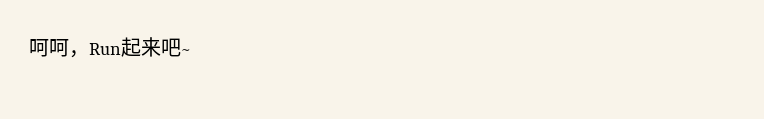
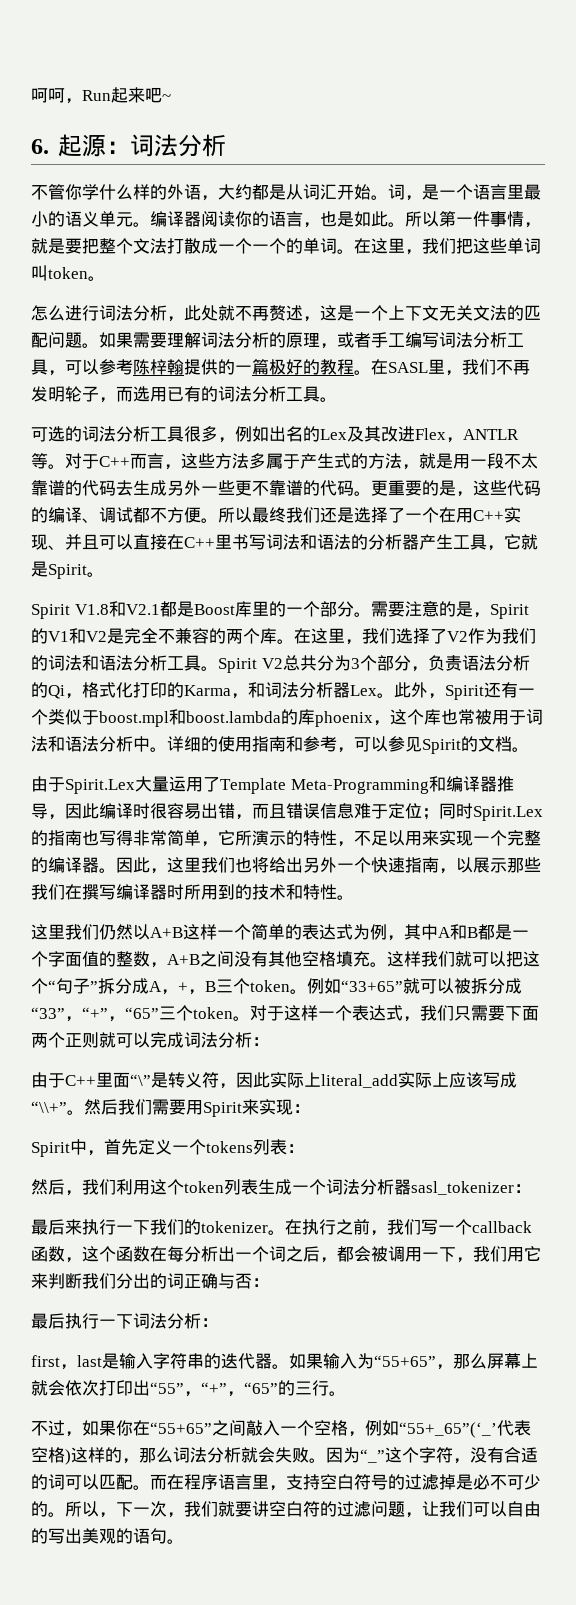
(191, 52) none -> [31,134,226,157] [31,184,541,201] [31,211,541,228] [31,238,541,255] [31,265,105,281] [31,305,541,322] [31,332,524,349] [31,359,530,376] [31,386,337,403] [31,426,519,443] [31,453,538,470] [31,480,541,497] [31,507,521,523] [31,534,538,551] [31,561,104,579] [31,601,529,619] [31,628,536,645] [31,655,530,673] [31,682,535,700] [31,709,543,727] [31,736,529,754] [31,776,514,794] [31,803,543,821] [31,830,541,847] [31,857,541,874] [31,884,354,900] [31,924,529,941] [31,951,540,968] [31,978,522,995] [31,1005,539,1022] [31,1032,269,1048] [31,1072,517,1089] [31,1099,310,1117] [31,1139,304,1157] [31,1179,531,1196] [31,1219,532,1236] [31,1246,541,1263] [31,1273,269,1289] [31,1313,218,1329] [31,1353,538,1370] [31,1380,346,1397] [31,1420,531,1438] [31,1447,538,1465] [31,1474,541,1491] [31,1501,541,1518] [31,1528,184,1544] // 6.起源：词法分析 // 不管你学什么样的外语，大约都是从词汇开始。词，是一个语言里最小的语义单元。编译器阅读你的语言，也是如此。所以第一件事情，就是要把整个文法打散成一个一个的单词。在这里，我们把这些单词叫token。 // 怎么进行词法分析，此处就不再赘述，这是一个上下文无关文法的匹配问题。如果需要理解词法分析的原理，或者手工编写词法分析工具，可以参考陈梓翰提供的一篇极好的教程。在SASL里，我们不再发明轮子，而选用已有的词法分析工具。 // 可选的词法分析工具很多，例如出名的Lex及其改进Flex，ANTLR等。对于C++而言，这些方法多属于产生式的方法，就是用一段不太靠谱的代码去生成另外一些更不靠谱的代码。更重要的是，这些代码的编译、调试都不方便。所以最终我们还是选择了一个在用C++实现、并且可以直接在C++里书写词法和语法的分析器产生工具，它就是Spirit。 // Spirit V1.8和V2.1都是Boost库里的一个部分。需要注意的是，Spirit的V1和V2是完全不兼容的两个库。在这里，我们选择了V2作为我们的词法和语法分析工具。Spirit V2总共分为3个部分，负责语法分析的Qi，格式化打印的Karma，和词法分析器Lex。此外，Spirit还有一个类似于boost.mpl和boost.lambda的库phoenix，这个库也常被用于词法和语法分析中。详细的使用指南和参考，可以参见Spirit的文档。 // 由于Spirit.Lex大量运用了Template Meta-Programming和编译器推导，因此编译时很容易出错，而且错误信息难于定位；同时Spirit.Lex的指南也写得非常简单，它所演示的特性，不足以用来实现一个完整的编译器。因此，这里我们也将给出另外一个快速指南，以展示那些我们在撰写编译器时所用到的技术和特性。 // 这里我们仍然以A+B这样一个简单的表达式为例，其中A和B都是一个字面值的整数，A+B之间没有其他空格填充。这样我们就可以把这个“句子”拆分成A，+，B三个token。例如“33+65”就可以被拆分成“33”，“+”，“65”三个token。对于这样一个表达式，我们只需要下面两个正则就可以完成词法分析： // 由于C++里面“\”是转义符，因此实际上literal_add实际上应该写成“\\+”。然后我们需要用Spirit来实现： // Spirit中，首先定义一个tokens列表： // 然后，我们利用这个token列表生成一个词法分析器sasl_tokenizer： // 最后来执行一下我们的tokenizer。在执行之前，我们写一个callback函数，这个函数在每分析出一个词之后，都会被调用一下，我们用它来判断我们分出的词正确与否： // 最后执行一下词法分析： // first，last是输入字符串的迭代器。如果输入为“55+65”，那么屏幕上就会依次打印出“55”，“+”，“65”的三行。 // 不过，如果你在“55+65”之间敲入一个空格，例如“55+_65”(‘_’代表空格)这样的，那么词法分析就会失败。因为“_”这个字符，没有合适的词可以匹配。而在程序语言里，支持空白符号的过滤掉是必不可少的。所以，下一次，我们就要讲空白符的过滤问题，让我们可以自由的写出美观的语句。

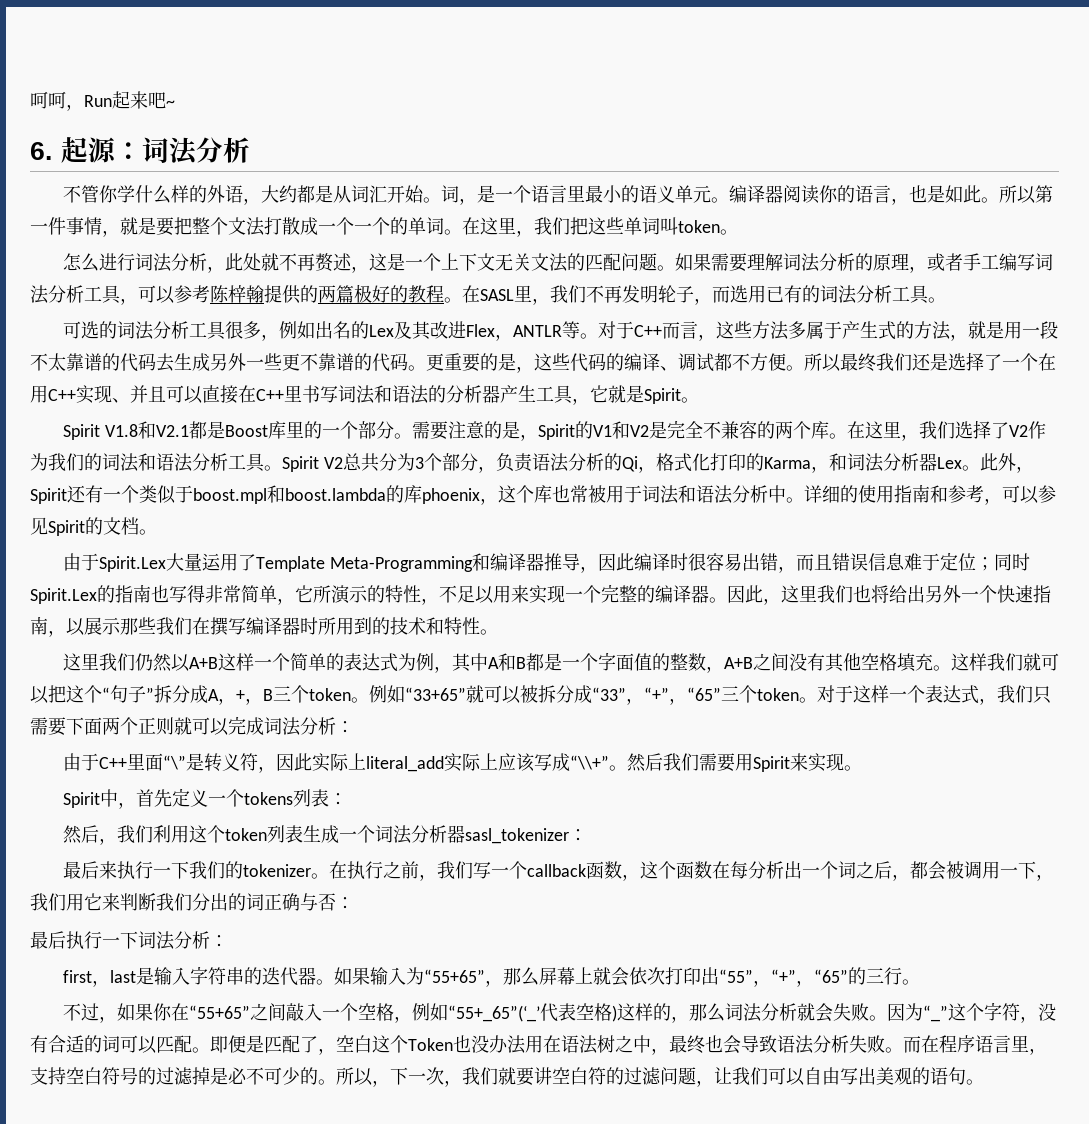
[235,365,252,373] 一 -> [318,285,336,303] 两
[293,1104,310,1113] ： -> [843,765,862,771] 。
(150, 1487) none -> [210,1035,903,1055] 即便是匹配了，空白这个Token也没办法用在语法树之中，最终也会导致语法分析失败。
[31,1528,48,1544] 的 -> (840, 1076) none

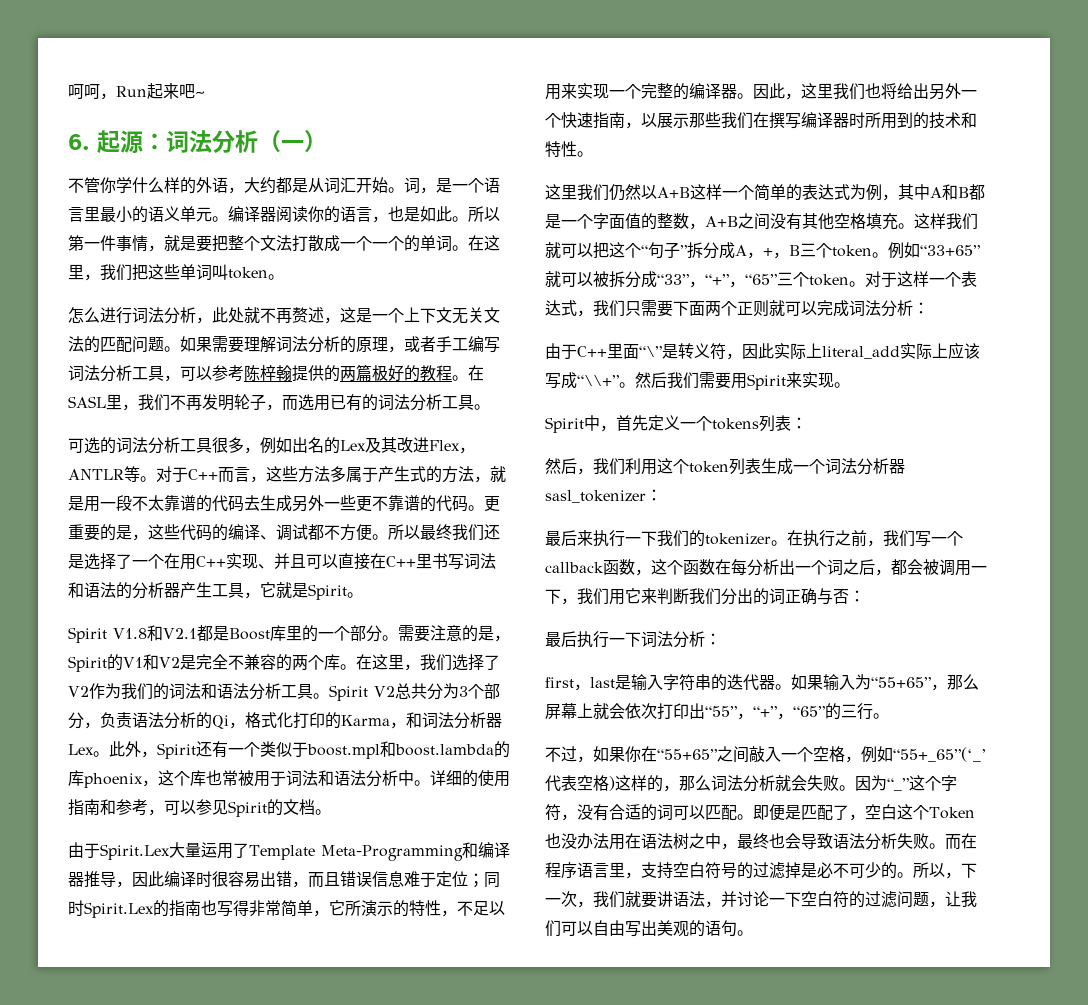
(250, 150) none -> [258,130,327,153] （一）
(552, 1076) none -> [673,891,801,908] 语法，并讨论一下

